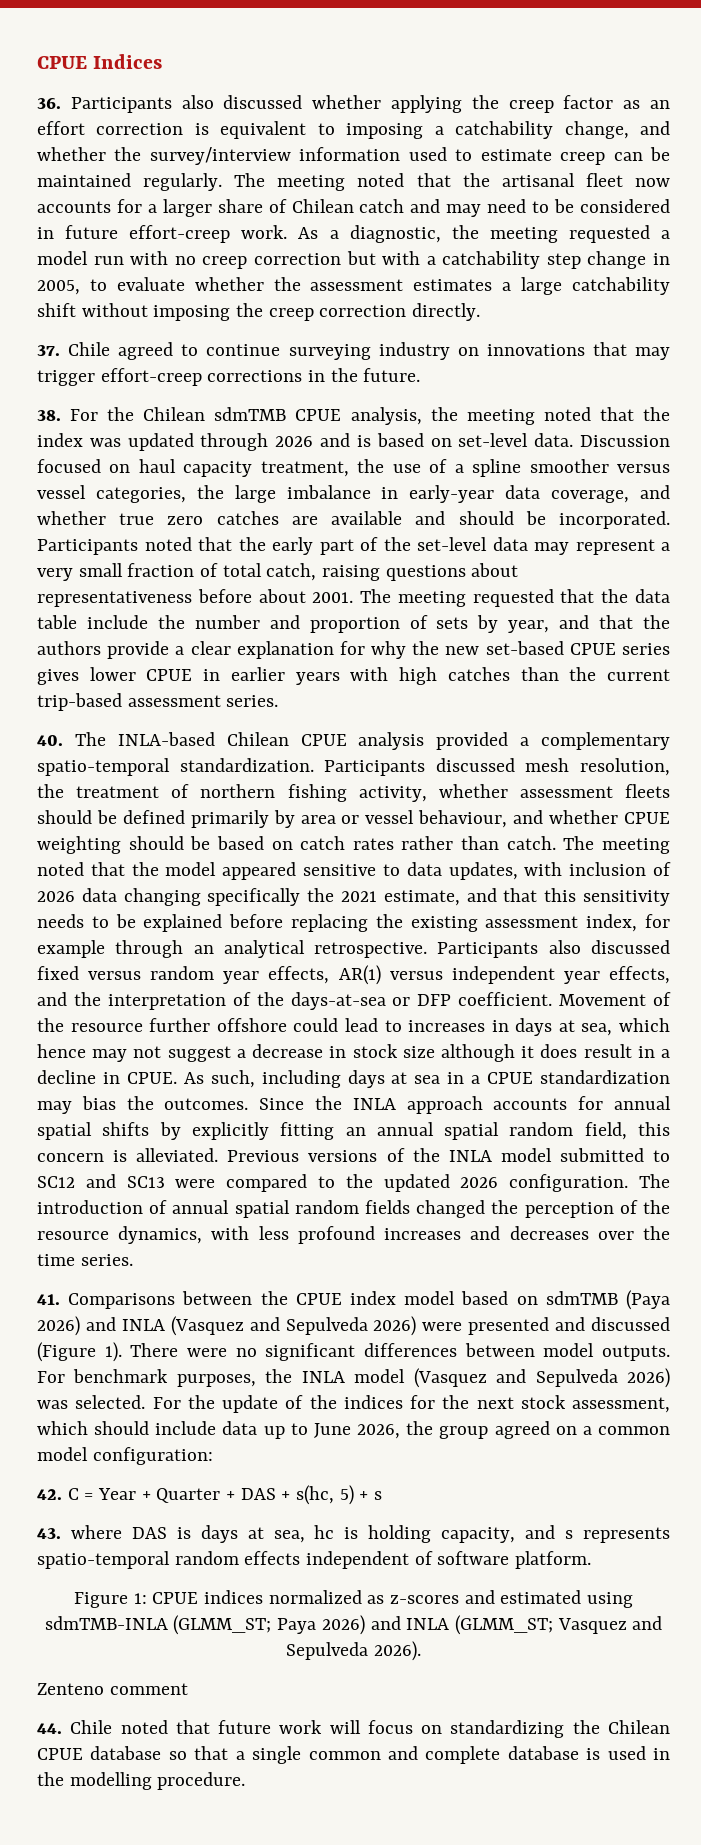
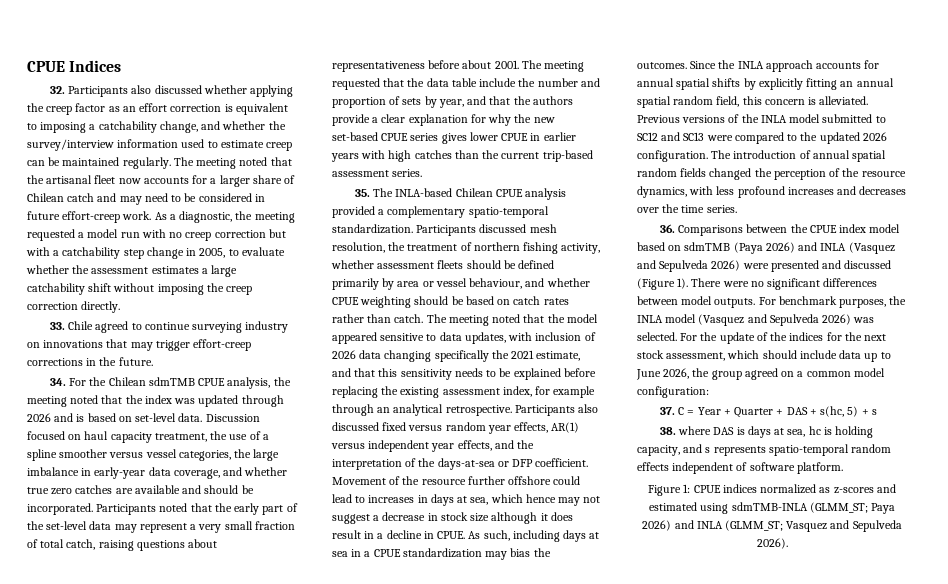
[37,98,61,109] 36. -> [50,86,66,94] 32.
[37,345,60,356] 37. -> [50,322,66,330] 33.
[37,410,61,421] 38. -> [50,378,67,386] 34.
[37,735,63,746] 40. -> [355,189,371,197] 35.
[37,1294,60,1305] 41. -> [660,224,676,233] 36.
[37,1489,62,1500] 42. -> [660,407,676,415] 37.
[37,1528,61,1539] 43. -> [660,427,677,435] 38.
[37,1683,188,1695] [37,1720,670,1738] [37,1746,670,1764] [37,1772,246,1790] // Zenteno comment // 44. Chile noted that future work will focus on standardizing the Chilean CPUE database so that a single common and complete database is used in the modelling procedure. -> (788, 543) none

